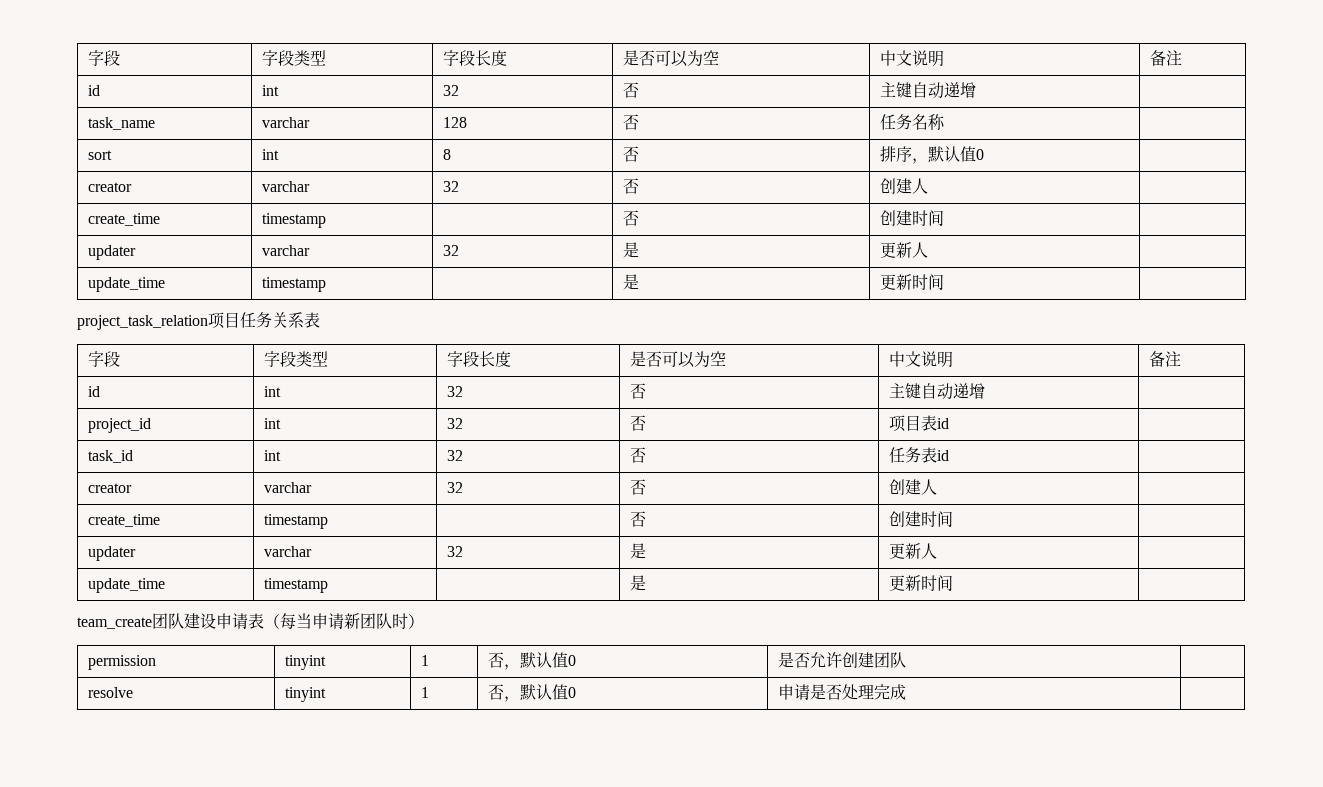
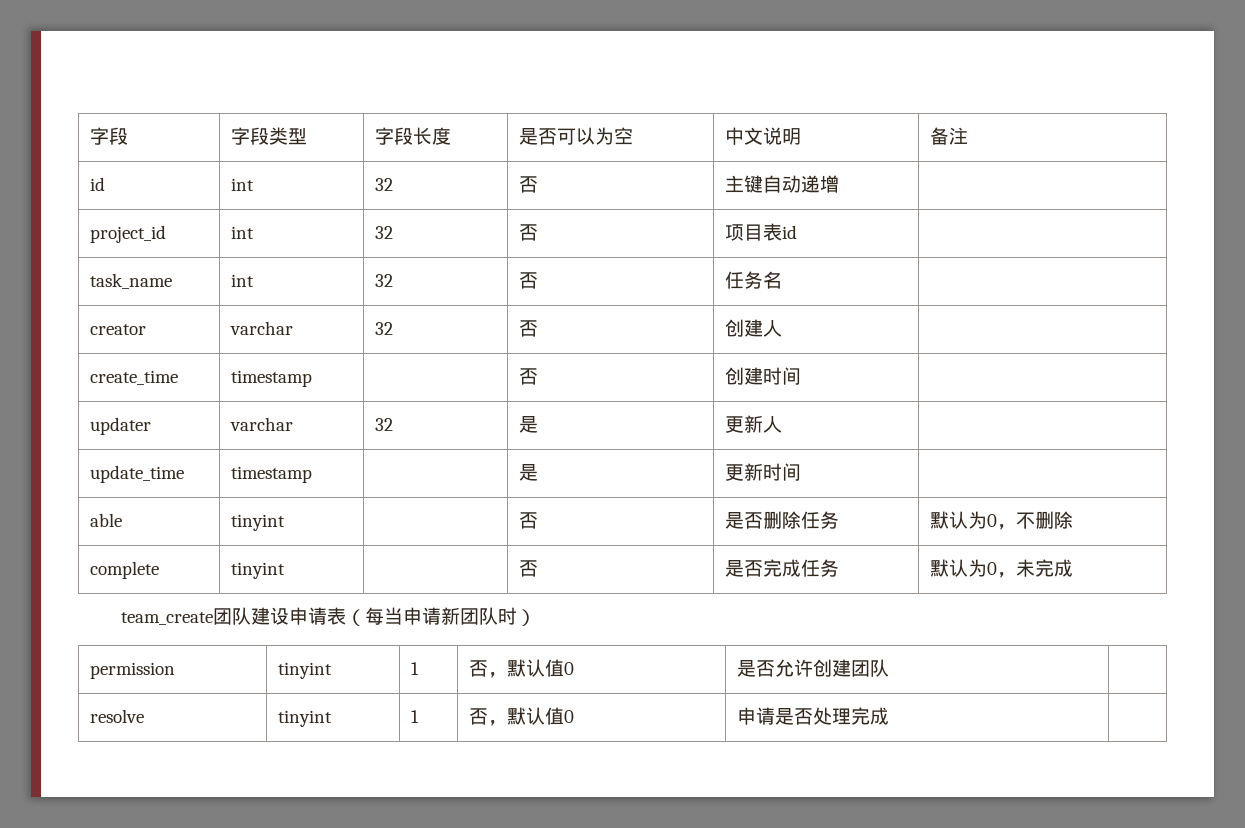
[87,117,155,130] [261,117,310,128] [442,117,467,128] [622,114,639,130] [879,114,945,130] [87,150,112,160] [261,149,279,160] [442,149,451,160] [622,146,639,162] [879,146,984,164] [87,182,132,192] [261,181,310,192] [442,181,459,192] [622,178,639,194] [879,178,928,194] [87,213,160,226] [261,213,326,228] [622,210,639,226] [879,210,944,226] [87,245,136,260] [261,245,310,256] [442,245,459,256] [622,242,639,258] [879,242,928,258] [87,277,165,292] [261,277,326,292] [622,274,639,290] [879,274,944,290] [77,312,320,330] [87,351,120,367] [263,351,328,367] [446,351,511,367] [629,351,726,368] [888,351,953,368] [1148,351,1181,367] [87,386,100,397] [263,386,281,397] [446,386,463,397] [629,383,646,399] [888,383,985,400] // task_name | varchar | 128 | 否 | 任务名称 | // sort | int | 8 | 否 | 排序，默认值0 | // creator | varchar | 32 | 否 | 创建人 | // create_time | timestamp | | 否 | 创建时间 | // updater | varchar | 32 | 是 | 更新人 | // update_time | timestamp | | 是 | 更新时间 | // project_task_relation项目任务关系表 // 字段 | 字段类型 | 字段长度 | 是否可以为空 | 中文说明 | 备注 // id | int | 32 | 否 | 主键自动递增 | -> (839, 184) none
[87,450,133,463] task_id -> [89,273,172,289] task_name
[920,447,949,463] 表id -> [762,271,782,289] 名
(953, 583) none -> [89,513,122,527] [230,514,285,531] [518,512,538,529] [724,511,839,529] [929,511,1073,530] [89,561,159,579] [230,562,285,579] [518,560,538,577] [724,559,839,577] [929,559,1073,578] // able | tinyint | | 否 | 是否删除任务 | 默认为0，不删除 // complete | tinyint | | 否 | 是否完成任务 | 默认为0，未完成

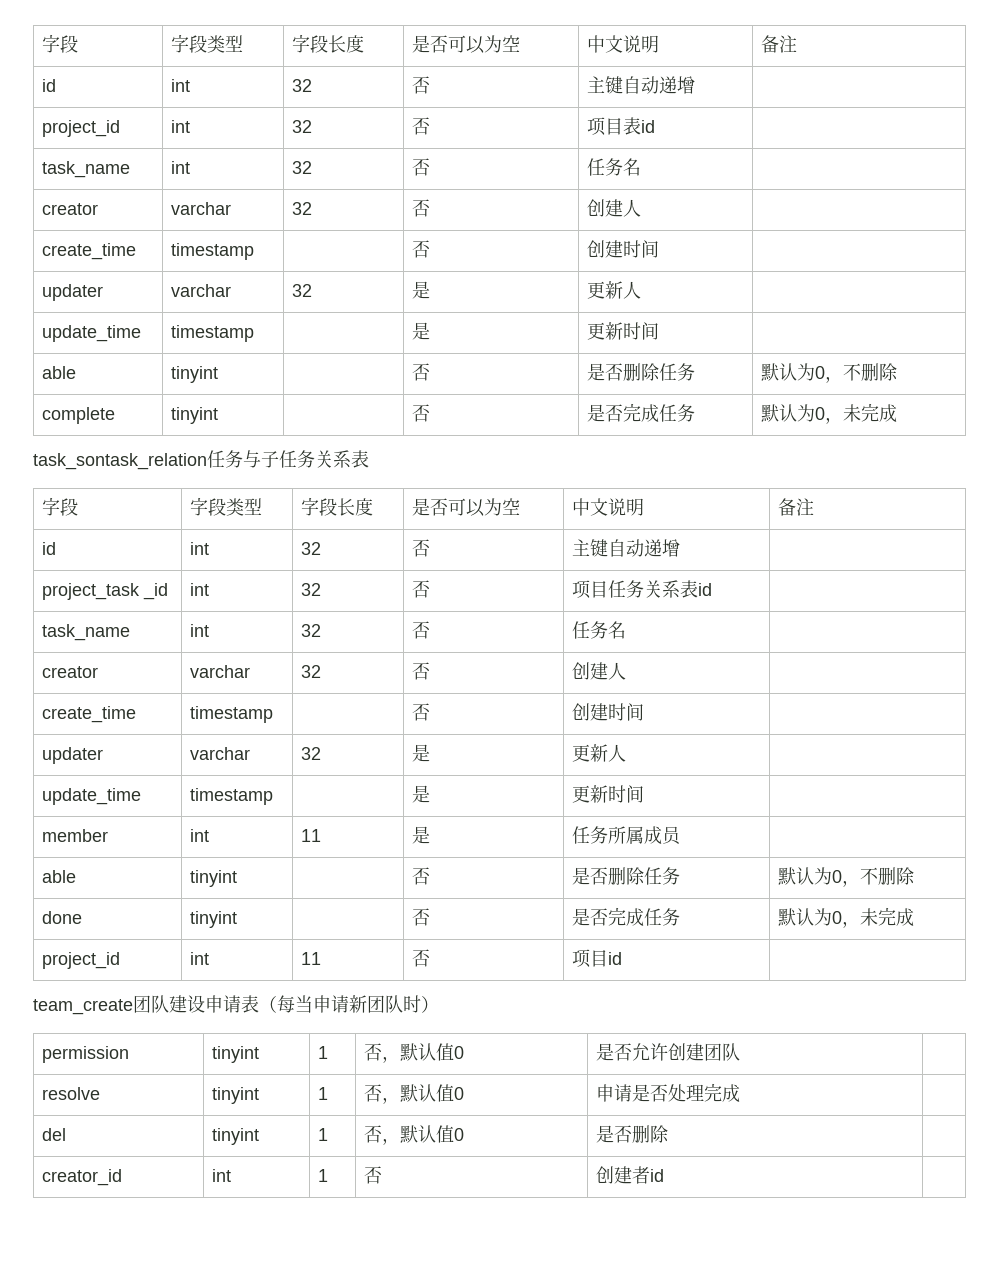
(1073, 568) none -> [33,450,369,470] [41,497,78,516] [189,497,262,516] [300,497,373,516] [411,498,520,517] [571,498,644,516] [777,498,814,516] [41,542,56,555] [189,542,209,555] [300,542,321,555] [411,539,430,557] [571,539,680,557] [41,583,168,600] [189,583,209,596] [300,583,321,596] [411,580,430,598] [571,580,712,599] [41,624,130,641] [189,624,209,637] [300,624,321,637] [411,621,430,639] [571,621,626,639] [41,666,98,678] [189,665,250,678] [300,665,321,678] [411,662,430,680] [571,662,626,680] [41,706,136,723] [189,706,273,723] [411,703,430,721] [571,703,644,721] [41,747,103,764] [189,747,250,760] [300,747,321,760] [411,744,430,762] [571,744,626,762] [41,788,141,805] [189,788,273,805] [411,785,430,803] [571,785,644,803] [41,829,108,842] [189,829,209,842] [300,829,321,842] [411,826,430,844] [571,826,682,845] [41,870,76,883] [189,870,237,887] [411,867,430,885] [571,867,680,885] [777,867,915,887] [41,911,82,924] [189,911,237,928] [411,908,430,926] [571,907,680,926] [777,907,914,928] [41,952,120,969] [189,952,209,965] [300,952,321,965] [411,949,430,967] [571,949,622,968] // task_sontask_relation任务与子任务关系表 // 字段 | 字段类型 | 字段长度 | 是否可以为空 | 中文说明 | 备注 // id | int | 32 | 否 | 主键自动递增 | // project_task _id | int | 32 | 否 | 项目任务关系表id | // task_name | int | 32 | 否 | 任务名 | // creator | varchar | 32 | 否 | 创建人 | // create_time | timestamp | | 否 | 创建时间 | // updater | varchar | 32 | 是 | 更新人 | // update_time | timestamp | | 是 | 更新时间 | // member | int | 11 | 是 | 任务所属成员 | // able | tinyint | | 否 | 是否删除任务 | 默认为0，不删除 // done | tinyint | | 否 | 是否完成任务 | 默认为0，未完成 // project_id | int | 11 | 否 | 项目id |
(889, 716) none -> [41,1128,66,1141] [211,1128,259,1145] [317,1128,328,1141] [363,1125,464,1145] [595,1125,669,1143] [41,1169,122,1186] [211,1169,231,1182] [317,1169,328,1182] [363,1166,382,1184] [595,1166,664,1184] // del | tinyint | 1 | 否，默认值0 | 是否删除 | // creator_id | int | 1 | 否 | 创建者id |

